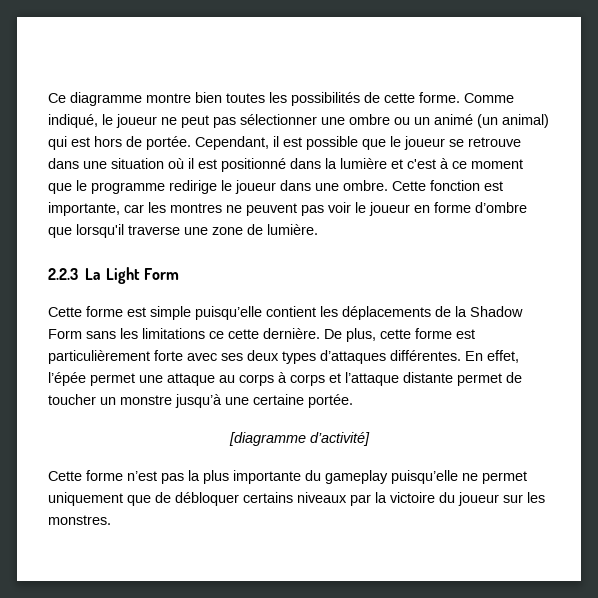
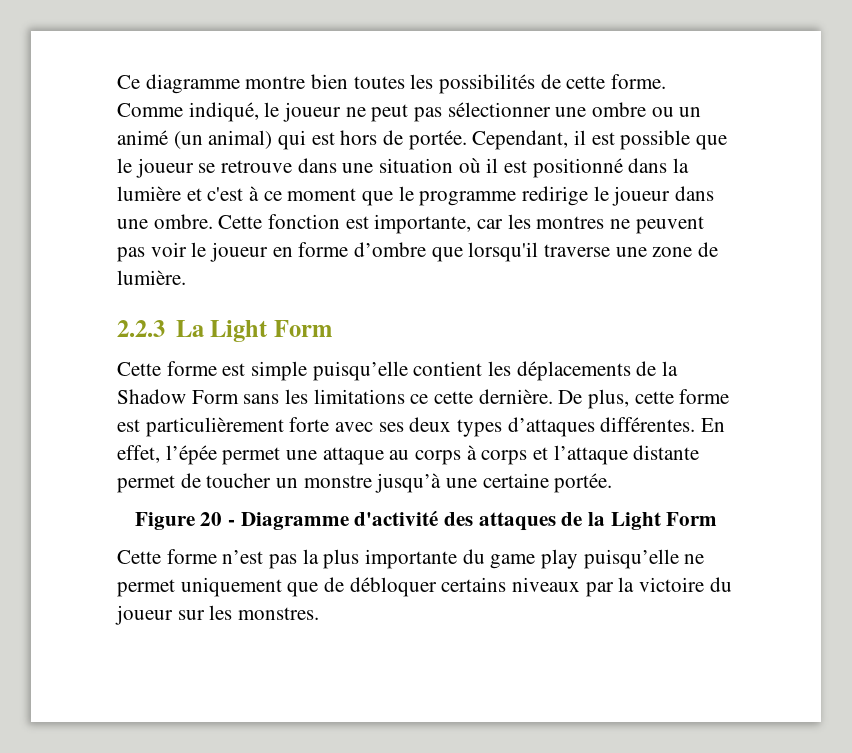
[228,432,370,446] [diagramme d’activité] -> [134,510,718,531] Figure 20 - Diagramme d'activité des attaques de la Light Form
[325,470,388,484] gameplay -> [490,549,579,569] game play

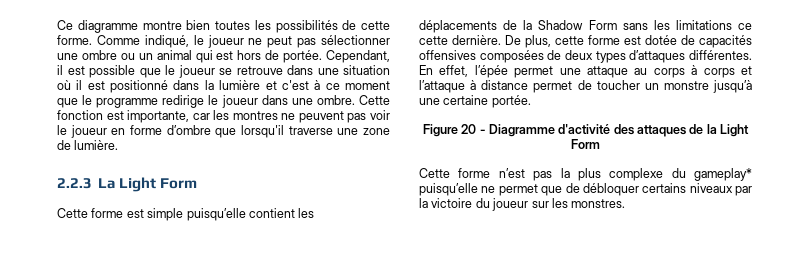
[117,130,273,149] animé (un animal) -> [156,50,192,60] animal
[145,417,404,437] particulièrement forte avec ses -> [645,35,752,48] [419,50,562,63] dotée de capacités offensives composées de
[633,445,700,460] distante -> [470,80,529,90] à distance
[365,549,579,569] importante du game play -> [609,168,752,181] complexe du gameplay*
[180,577,282,597] uniquement -> (538, 190) none

